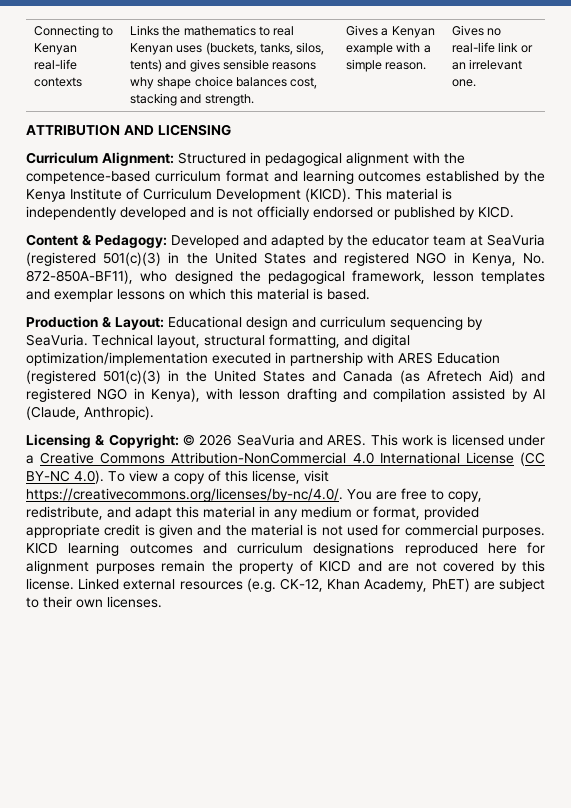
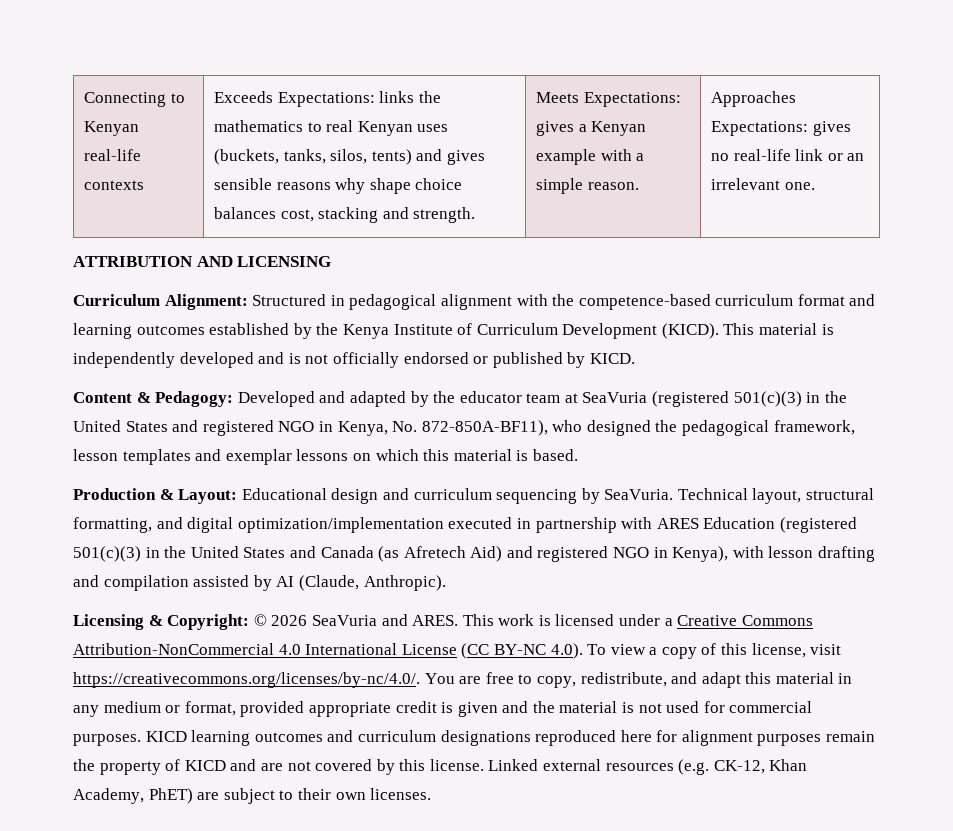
[129,25,159,36] Links -> [213,91,415,107] Exceeds Expectations: links
[345,25,378,36] Gives -> [535,92,681,107] [535,121,574,136] Meets Expectations: gives
[451,25,484,36] Gives -> [710,91,796,107] [710,121,851,136] Approaches Expectations: gives

